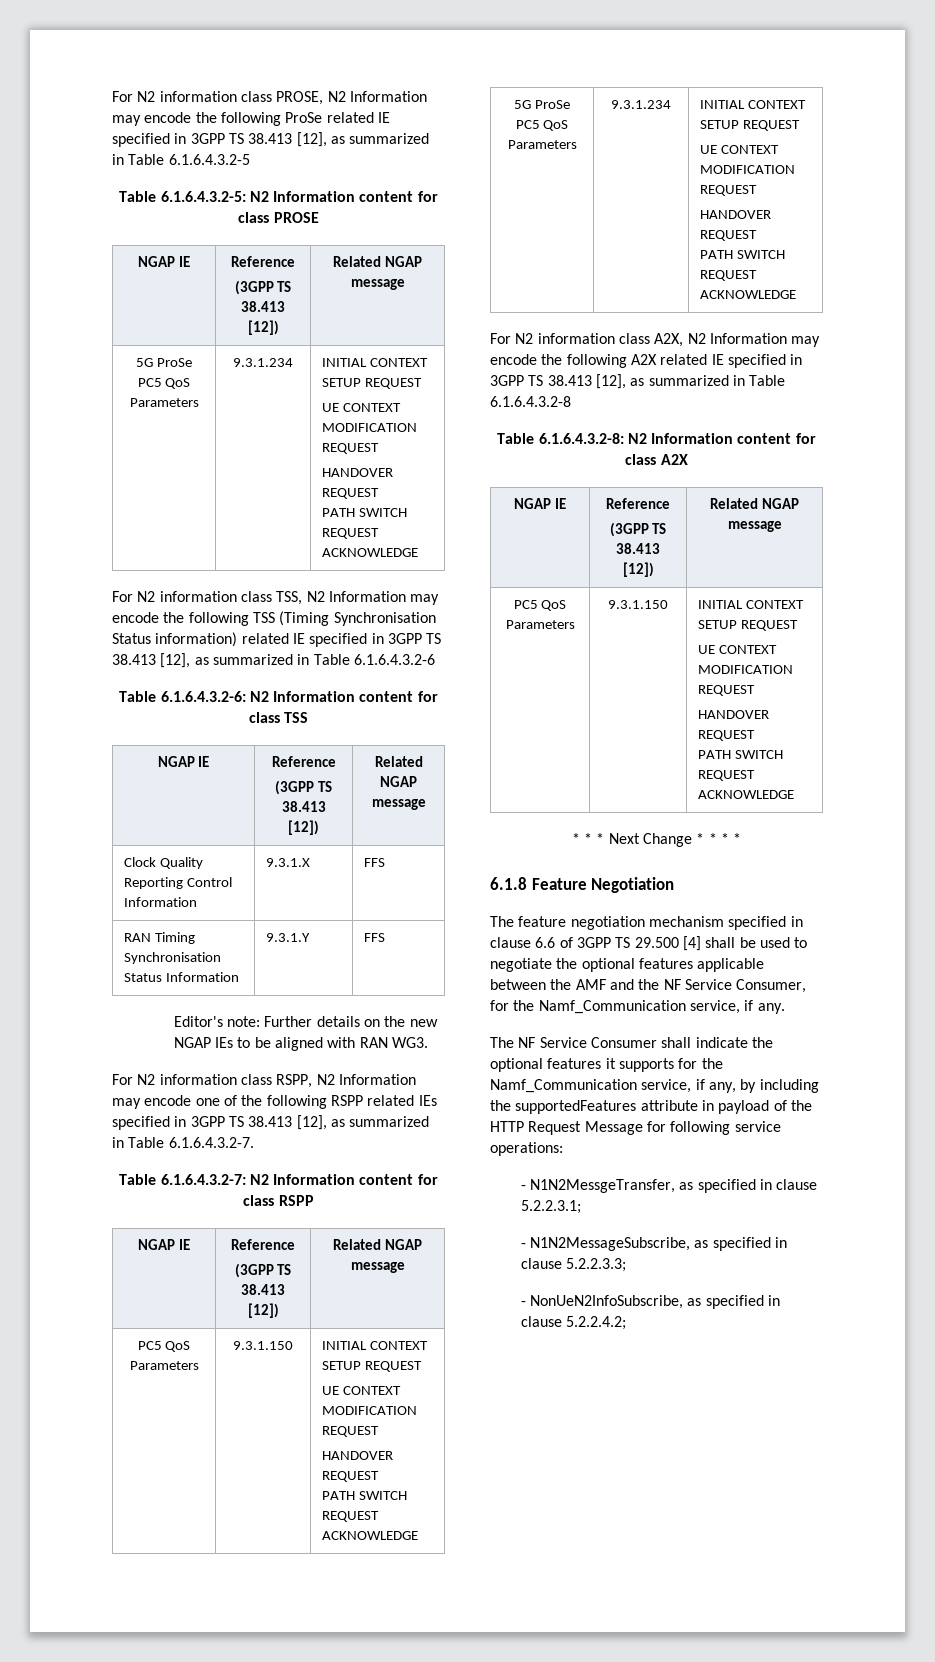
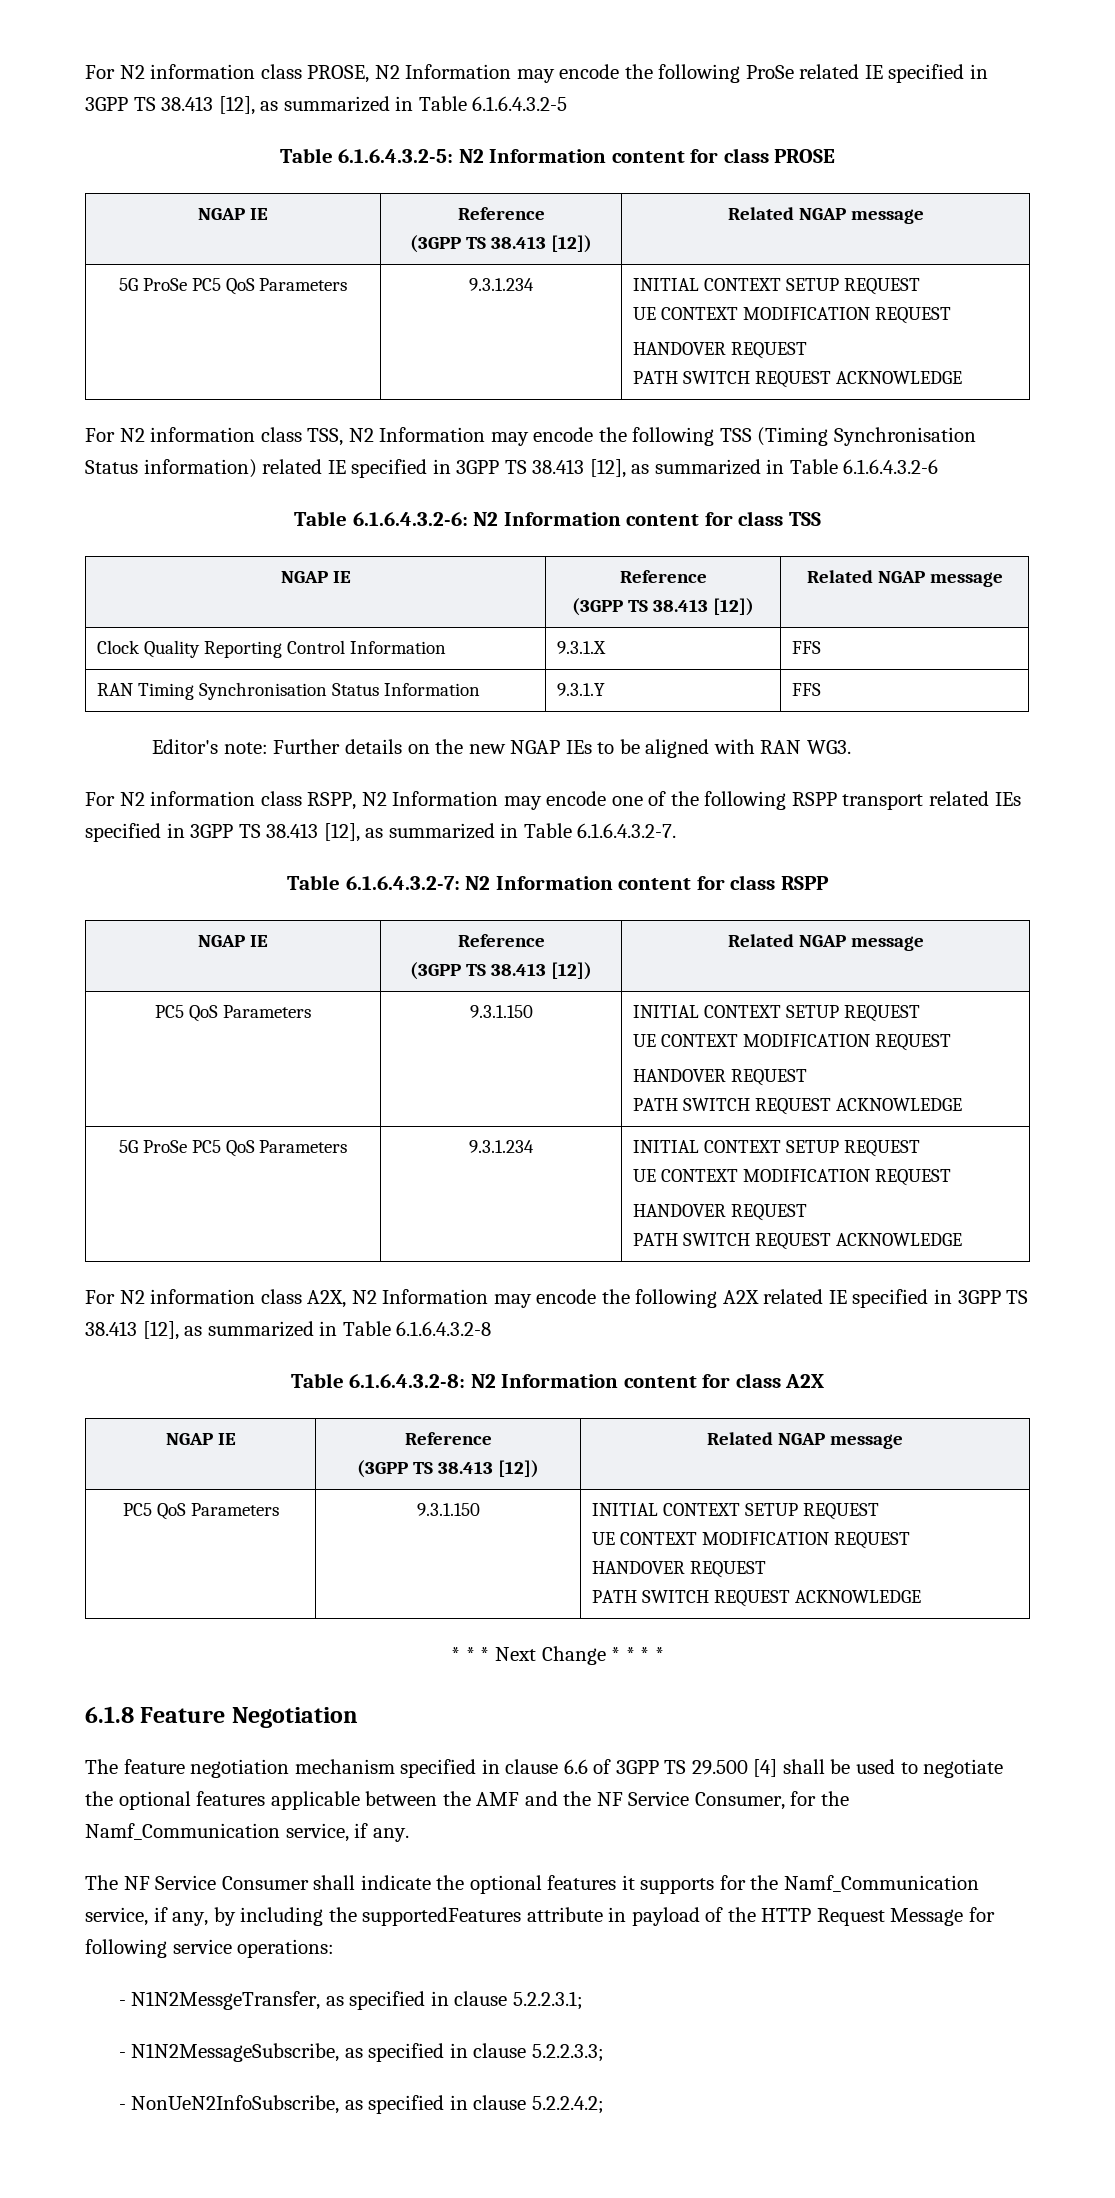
(363, 1100) none -> [842,794,924,810] transport

